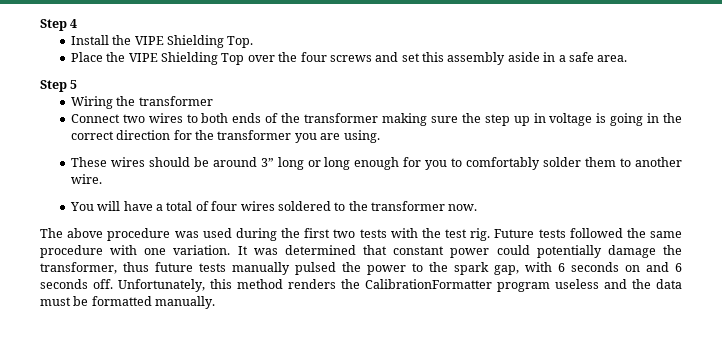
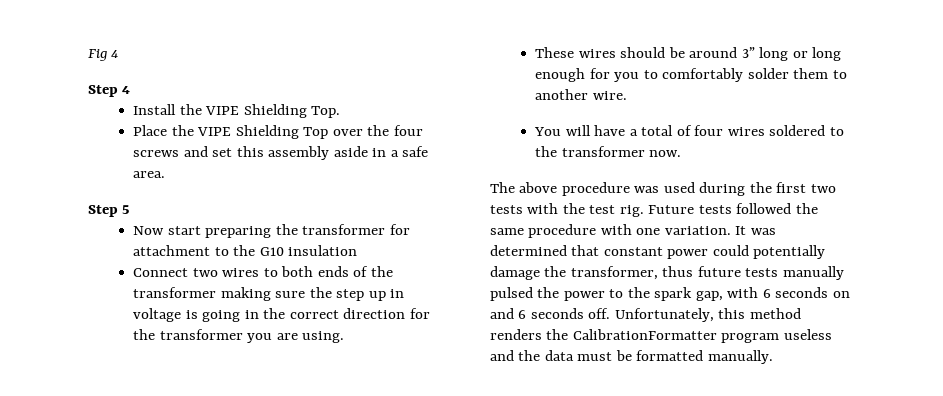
(40, 25) none -> [88,49,119,61] Fig 4 //
[70,96,213,109] Wiring the transformer -> [133,224,410,238] [133,245,358,256] Now start preparing the transformer for attachment to the G10 insulation

